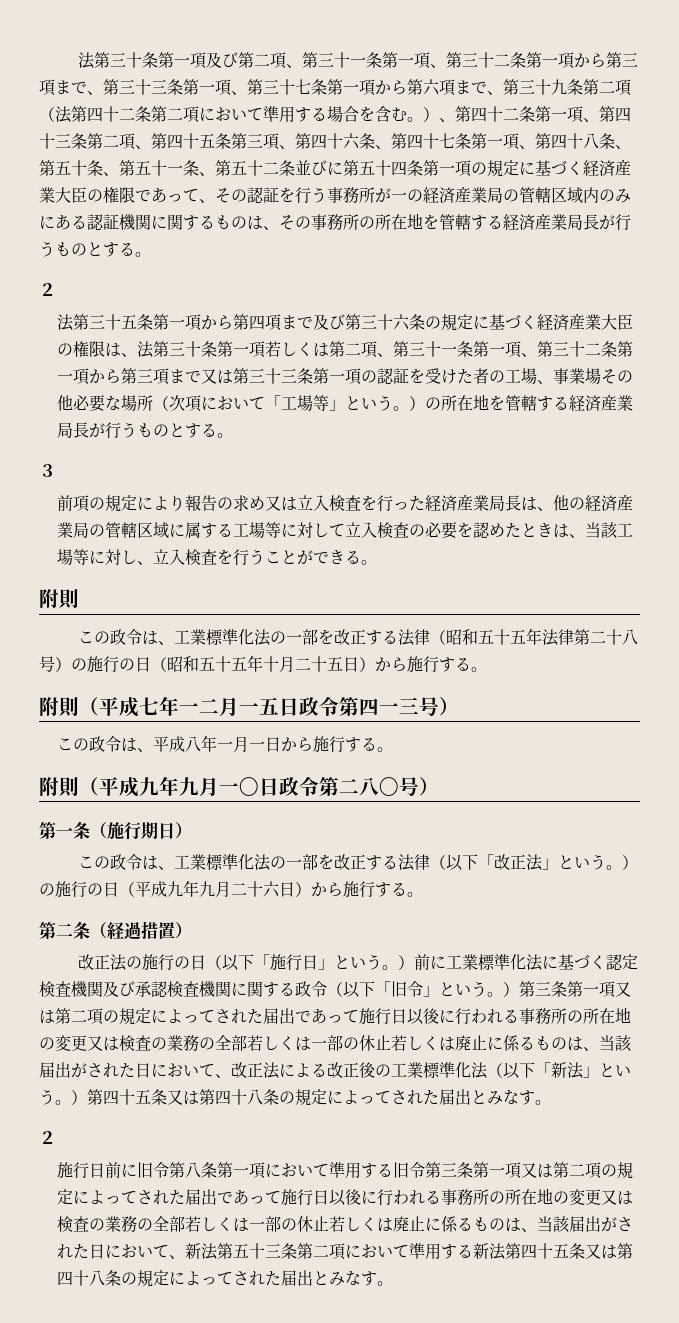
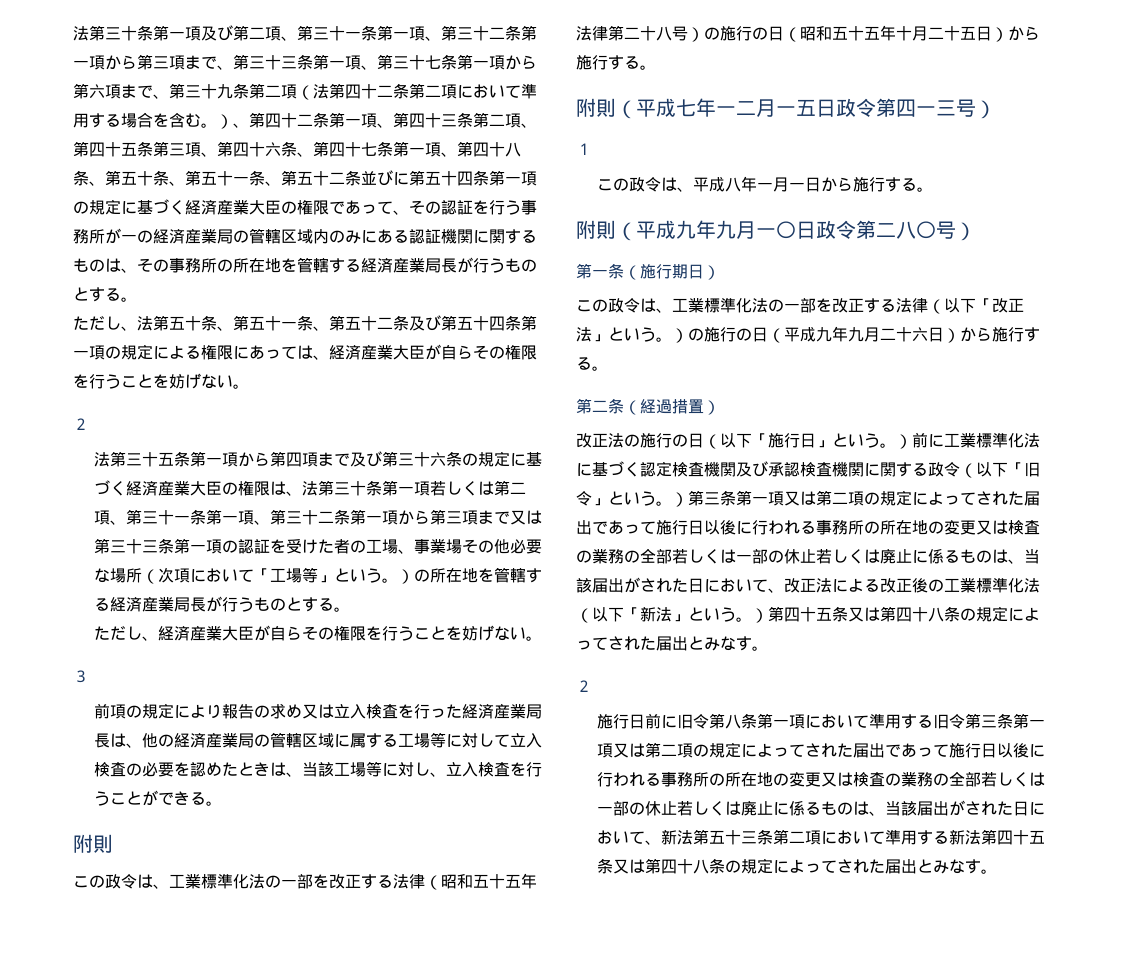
(151, 254) none -> [73,315,537,331] [73,344,537,360] [73,373,249,389] // ただし、法第五十条、第五十一条、第五十二条及び第五十四条第一項の規定による権限にあっては、経済産業大臣が自らその権限を行うことを妨げない。
(233, 435) none -> [93,625,542,641] // ただし、経済産業大臣が自らその権限を行うことを妨げない。
(459, 706) none -> [576,143,592,155] // １

